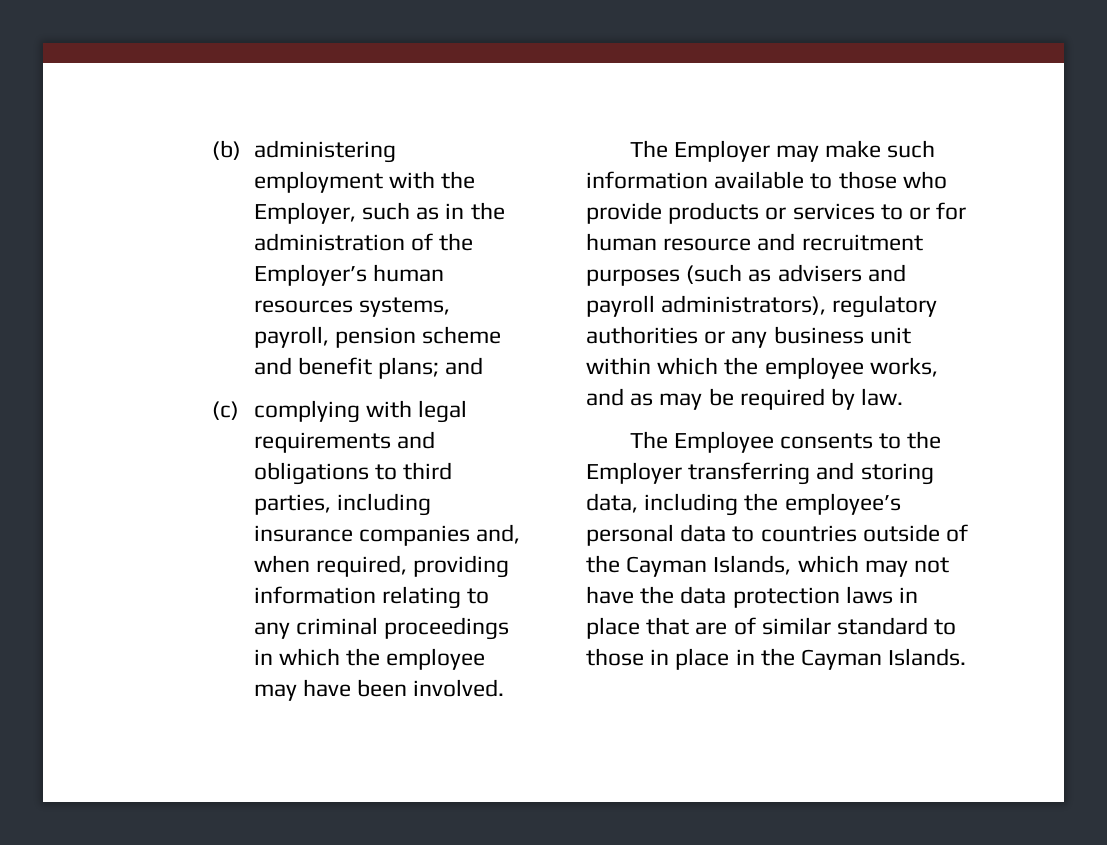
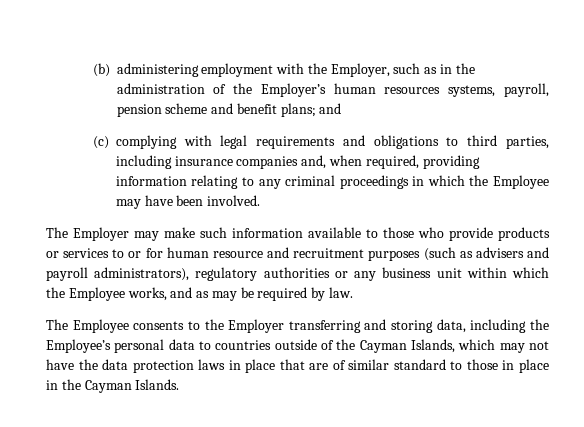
[386,648,486,670] employee -> [493,175,550,189] Employee
[764,357,864,379] employee -> [68,287,125,301] Employee
[784,493,901,515] employee’s -> [46,339,111,353] Employee’s

